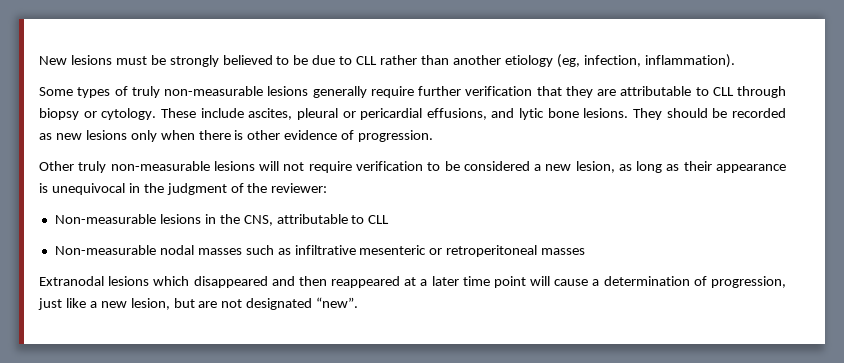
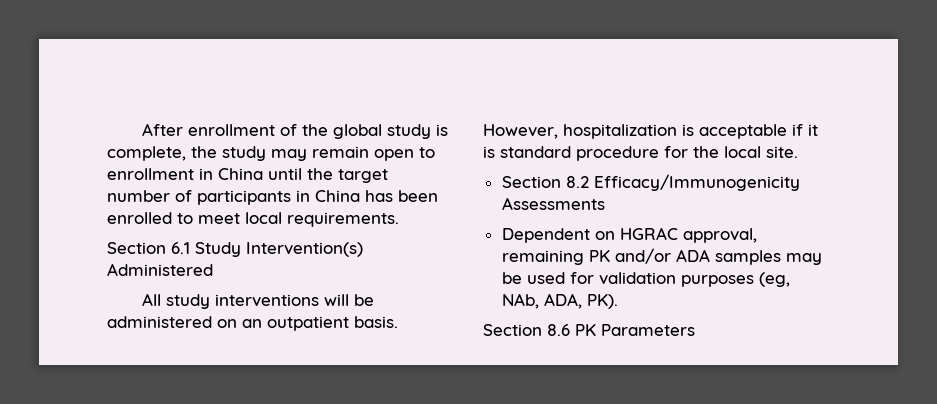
[39,54,735,68] [39,86,786,98] [39,108,786,120] [39,130,434,142] [39,161,787,173] [39,183,328,195] [54,214,390,226] [54,245,586,257] [39,276,786,288] [38,297,359,310] New lesions must be strongly believed to be due to CLL rather than another etiology (eg, infection, inflammation). // Some types of truly non-measurable lesions generally require further verification that they are attributable to CLL through biopsy or cytology. These include ascites, pleural or pericardial effusions, and lytic bone lesions. They should be recorded as new lesions only when there is other evidence of progression. // Other truly non-measurable lesions will not require verification to be considered a new lesion, as long as their appearance is unequivocal in the judgment of the reviewer: // Non-measurable lesions in the CNS, attributable to CLL // Non-measurable nodal masses such as infiltrative mesenteric or retroperitoneal masses // Extranodal lesions which disappeared and then reappeared at a later time point will cause a determination of progression, just like a new lesion, but are not designated “new”. -> [142,123,449,139] [107,146,435,161] [107,168,388,183] [107,190,438,205] [107,212,399,227] [107,242,363,257] [107,263,213,276] [142,293,375,309] [107,316,398,331] [483,124,818,139] [483,146,798,161] [501,174,800,191] [501,197,605,210] [501,227,757,243] [501,248,822,265] [501,272,790,287] [501,293,618,309] [483,324,695,336] After enrollment of the global study is complete, the study may remain open to enrollment in China until the target number of participants in China has been enrolled to meet local requirements. // Section 6.1 Study Intervention(s) Administered // All study interventions will be administered on an outpatient basis. However, hospitalization is acceptable if it is standard procedure for the local site. // Section 8.2 Efficacy/Immunogenicity Assessments // Dependent on HGRAC approval, remaining PK and/or ADA samples may be used for validation purposes (eg, NAb, ADA, PK). // Section 8.6 PK Parameters

